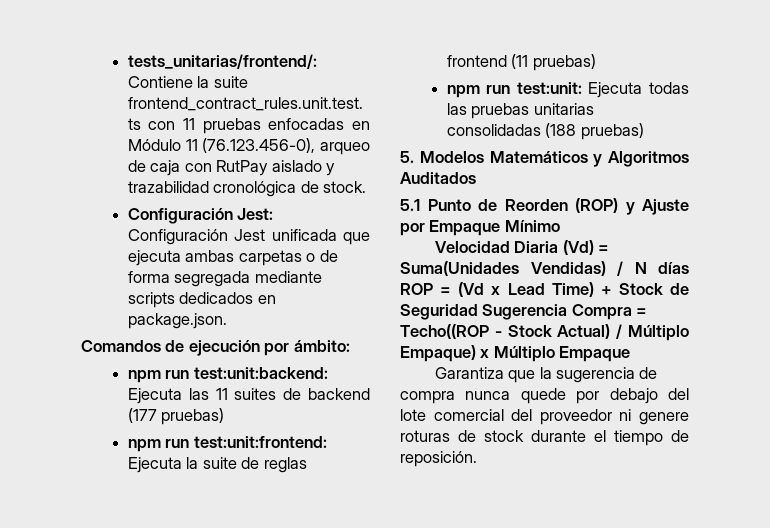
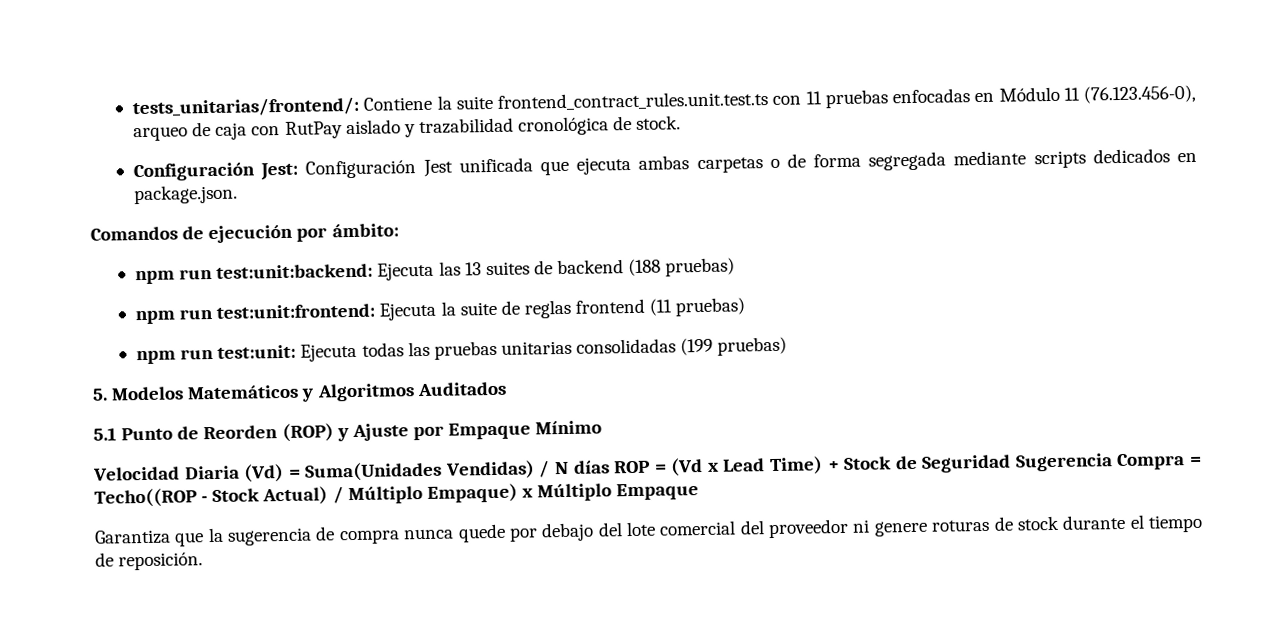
[215,388,228,400] 11 -> [464,262,482,276] 13
[127,408,157,423] (177 -> [628,258,662,277] (188
[545,123,577,138] (188 -> [680,337,714,356] (199

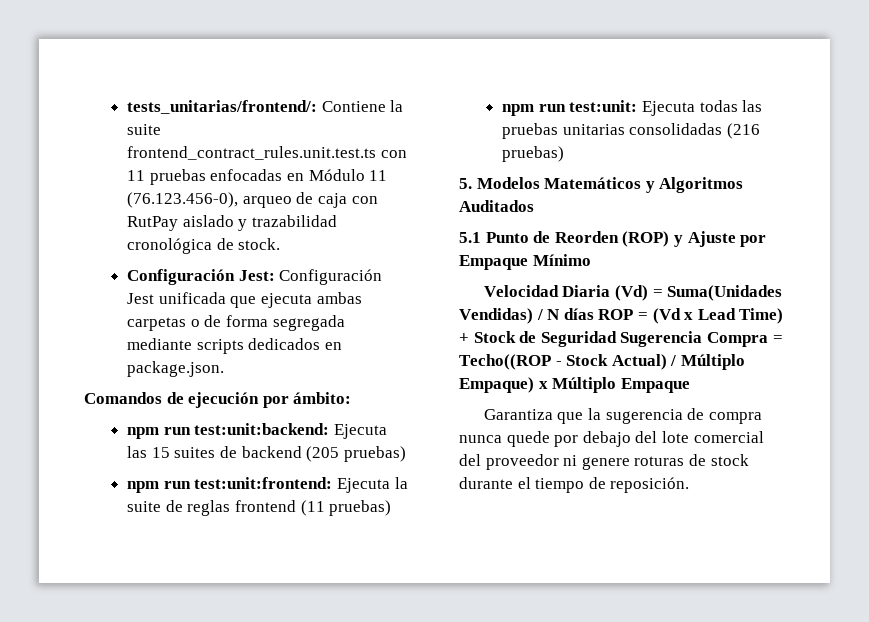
[464,262,482,276] 13 -> [151,447,170,458] 15
[628,258,662,277] (188 -> [306,446,340,462] (205
[680,337,714,356] (199 -> [726,123,760,139] (216

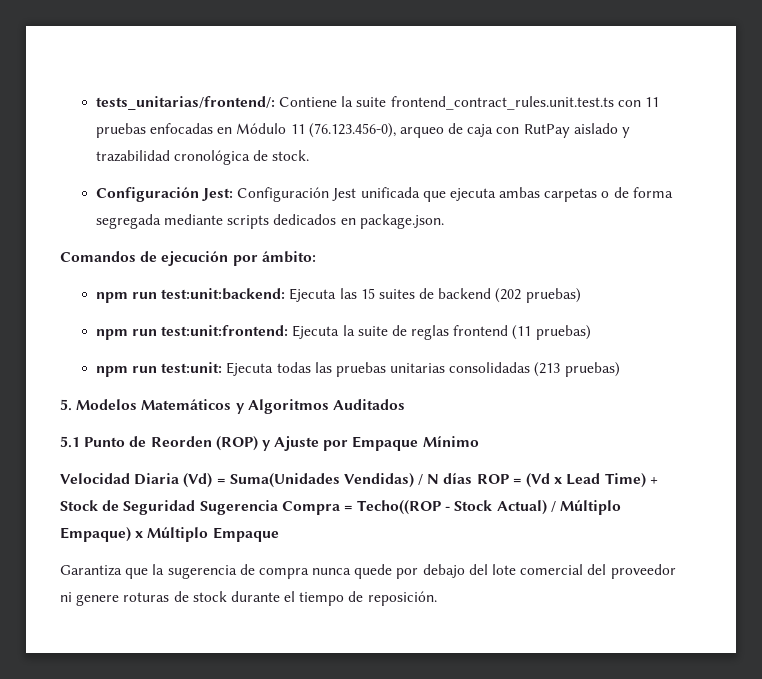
[306,446,340,462] (205 -> [495,288,522,303] (202
[726,123,760,139] (216 -> [534,362,561,377] (213

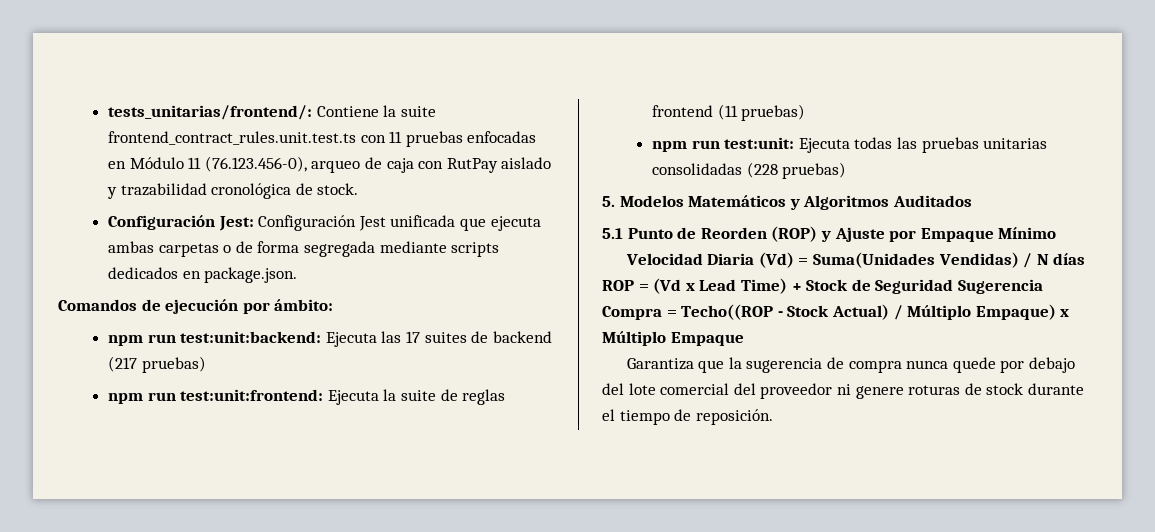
[360,288,375,299] 15 -> [405,331,420,343] 17
[495,288,522,303] (202 -> [108,356,138,372] (217
[534,362,561,377] (213 -> [746,162,778,178] (228

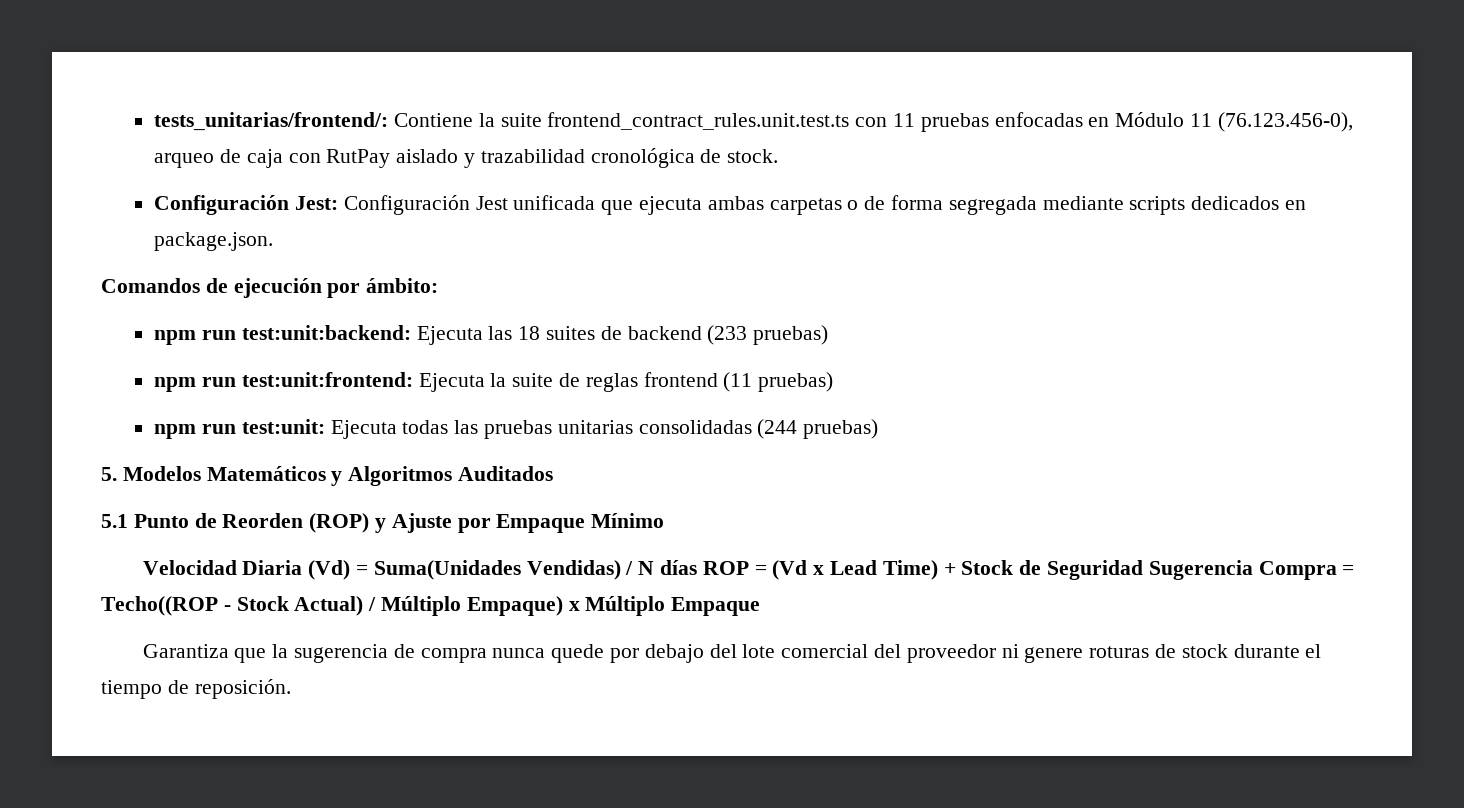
[405,331,420,343] 17 -> [518,326,541,340] 18
[108,356,138,372] (217 -> [707,325,748,345] (233
[746,162,778,178] (228 -> [757,419,798,439] (244

